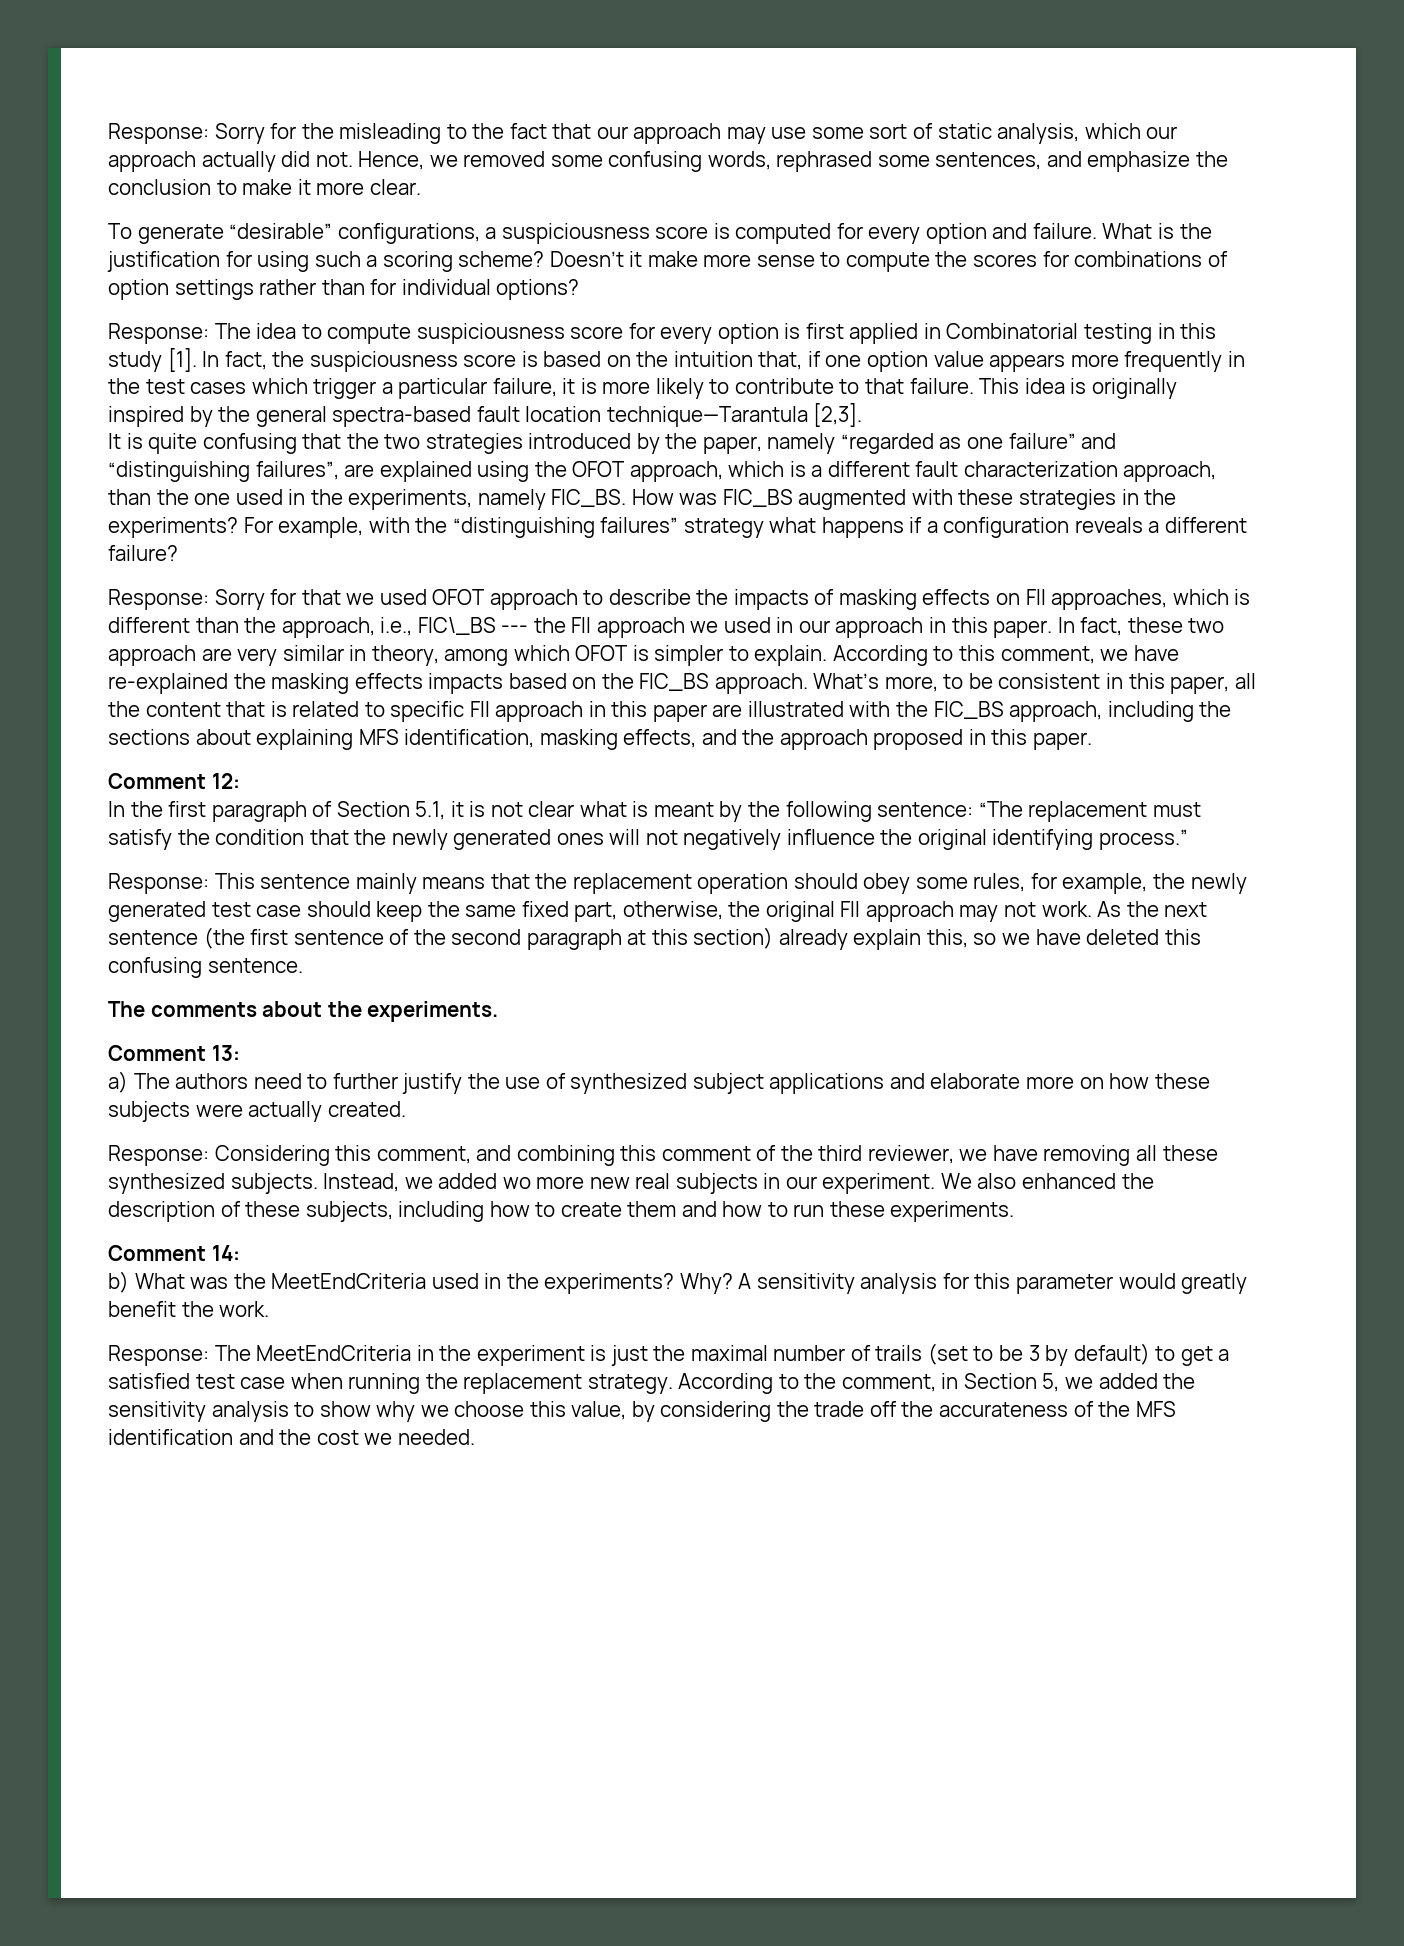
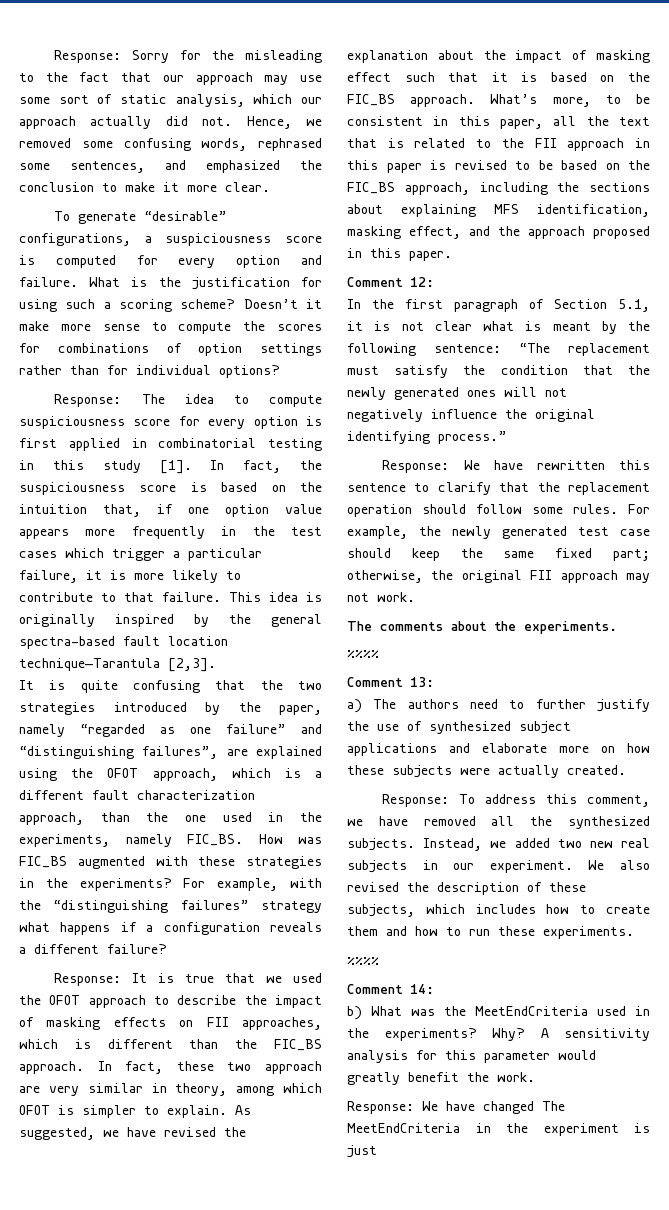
[1087,151,1191,172] emphasize -> [206,160,280,173] emphasized
[946,323,1079,339] Combinatorial -> [158,438,257,448] combinatorial
[214,589,297,610] Sorry for -> [132,973,215,983] It is true
(427, 597) none -> [19,995,41,1005] the
[733,589,809,610] impacts -> [275,995,322,1008] impact
[281,617,1053,638] approach, i.e., FIC\_BS --- the FII approach we used in our approach in this paper. -> [274,1039,322,1051] [19,1061,84,1074] FIC_BS approach.
[832,645,1179,666] [108,673,504,694] According to this comment, we have re-explained the masking effects impacts -> [235,1105,251,1115] [19,1127,246,1140] [347,50,650,63] [347,72,538,82] As suggested, we have revised the explanation about the impact of masking effect such that it is
[145,702,221,717] content -> [619,117,650,126] text
[390,701,465,722] specific -> [501,138,524,148] the
[712,701,891,717] are illustrated with -> [430,160,620,170] is revised to be based on
[623,729,697,748] effects, -> [409,226,461,239] effect,
[214,873,486,894] This sentence mainly means -> [463,460,650,470] [347,482,491,495] We have rewritten this sentence to clarify
[863,873,1057,894] obey some rules, for -> [476,504,650,514] follow some rules. For
[574,902,618,922] part, -> [613,549,650,561] part;
[1097,901,1208,917] [108,927,1201,950] [108,957,303,978] As the next sentence (the first sentence of the second paragraph at this section) already explain this, so we have deleted this confusing sentence. -> (415, 597) none
(499, 1011) none -> [347,650,379,658] // %%%%
[214,1145,1218,1166] Considering this comment, and combining this comment of the third reviewer, we have removing all these -> [459,794,650,807] [347,816,553,826] To address this comment, we have removed all the
[502,1176,585,1189] wo more -> [557,839,582,848] two
[1022,1173,1117,1189] enhanced -> [347,882,399,892] revised
[398,1201,485,1222] including -> [425,904,536,914] which includes
(1015, 1211) none -> [347,957,379,965] // %%%%
(209, 1355) none -> [422,1101,534,1114] We have changed
[653,1343,1230,1366] [108,1373,1196,1394] [108,1401,1176,1422] [108,1429,475,1445] the maximal number of trails (set to be 3 by default) to get a satisfied test case when running the replacement strategy. According to the comment, in Section 5, we added the sensitivity analysis to show why we choose this value, by considering the trade off the accurateness of the MFS identification and the cost we needed. -> (377, 1151) none

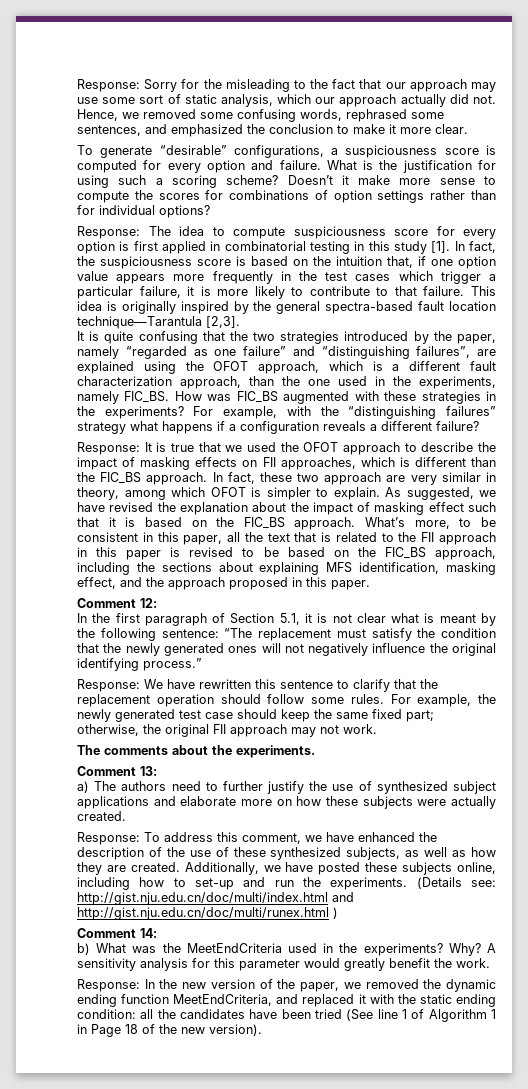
[347,650,379,658] // %%%% -> (315, 751) none
[423,816,650,829] [347,838,650,851] [347,860,650,873] [347,882,586,895] [347,904,650,917] [347,926,634,939] [347,957,379,965] removed all the synthesized subjects. Instead, we added two new real subjects in our experiment. We also revised the description of these subjects, which includes how to create them and how to run these experiments. // %%%% -> [358,832,437,842] [77,847,497,860] [77,862,497,875] [77,877,496,890] [77,892,354,905] [77,907,338,920] enhanced the description of the use of these synthesized subjects, as well as how they are created. Additionally, we have posted these subjects online, including how to set-up and run the experiments. (Details see: http://gist.nju.edu.cn/doc/multi/index.html and http://gist.nju.edu.cn/doc/multi/runex.html )
[422,1101,565,1114] [347,1123,650,1136] [347,1145,377,1158] We have changed The MeetEndCriteria in the experiment is just -> [144,979,497,992] [77,994,496,1007] [77,1009,496,1022] [77,1024,262,1037] In the new version of the paper, we removed the dynamic ending function MeetEndCriteria, and replaced it with the static ending condition: all the candidates have been tried (See line 1 of Algorithm 1 in Page 18 of the new version).

